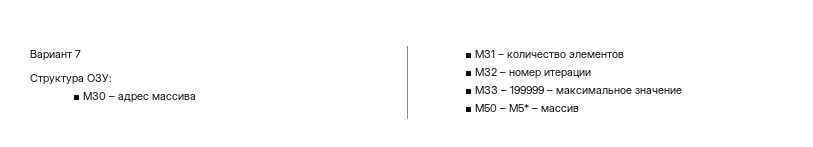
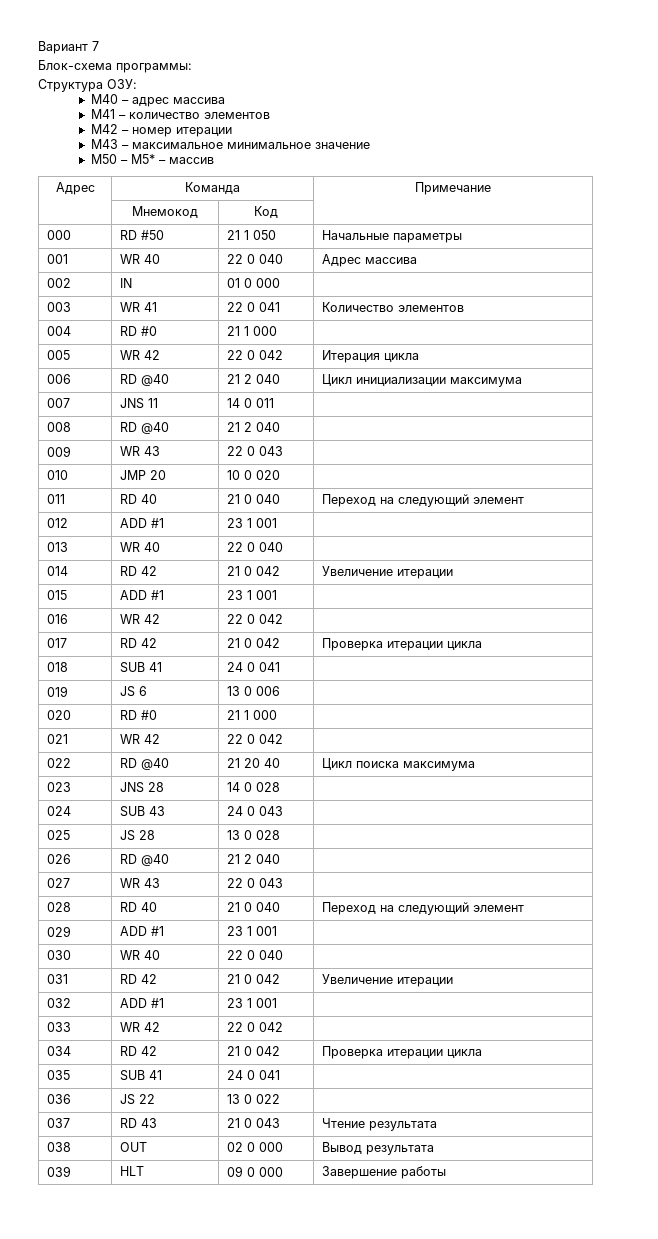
(81, 54) none -> [38,60,192,73] // Блок-схема программы:
[83,92,107,100] М30 -> [90,94,118,104] М40
[475,50,496,58] M31 -> [90,109,115,119] M41
[475,68,498,76] M32 -> [90,124,118,134] M42
[475,86,545,94] M33 – 199999 -> [90,139,118,149] M43
(633, 91) none -> [226,142,311,149] минимальное
(580, 109) none -> [55,182,95,195] [184,182,240,194] [415,182,492,195] [132,206,198,218] [253,206,278,218] [47,230,72,240] [120,230,165,240] [227,230,277,240] [322,230,463,243] [47,254,69,264] [120,254,161,264] [227,254,284,264] [322,254,418,267] [47,278,72,288] [120,278,133,288] [227,278,281,288] [47,302,72,312] [120,302,158,312] [227,302,281,312] [322,302,465,312] [47,326,72,336] [120,326,158,336] [227,326,278,336] [47,350,71,360] [120,350,161,360] [227,350,284,360] [322,350,420,363] [47,374,72,384] [120,374,170,386] [227,374,281,384] [322,374,523,387] [47,398,71,408] [120,398,159,409] [227,398,275,408] [47,422,72,432] [120,422,170,434] [227,422,281,432] [47,446,72,457] [120,446,161,456] [227,446,284,456] [47,470,69,480] [120,470,167,480] [227,470,281,480] [47,494,66,504] [120,494,158,504] [227,494,281,504] [322,494,525,507] [47,518,69,528] [120,518,165,528] [227,518,278,528] [47,542,69,552] [120,542,161,552] [227,542,284,552] [47,566,69,576] [120,566,158,576] [227,566,281,576] [322,566,454,579] [47,590,68,600] [120,590,165,600] [227,590,278,600] [47,614,69,624] [120,614,161,624] [227,614,284,624] [47,638,68,648] [120,638,158,648] [227,638,281,648] [322,638,483,651] [47,662,69,672] [120,662,163,673] [227,662,281,672] [47,686,69,697] [120,686,148,697] [227,686,281,696] [47,710,72,720] [120,710,158,720] [227,710,278,720] [47,734,69,744] [120,734,161,744] [227,734,284,744] [47,758,72,768] [120,758,170,770] [227,758,281,768] [322,758,476,771] [47,782,72,792] [120,782,165,793] [227,782,281,792] [47,806,72,816] [120,806,166,817] [227,806,284,816] [47,830,71,840] [120,830,156,841] [227,830,281,840] [47,854,72,864] [120,854,170,866] [227,854,281,864] [47,878,71,888] [120,878,161,888] [227,878,284,888] [47,902,72,912] [120,902,158,912] [227,902,281,912] [322,902,525,915] [47,926,72,937] [120,926,165,936] [227,926,278,936] [47,950,72,960] [120,950,161,960] [227,950,284,960] [47,974,69,984] [120,974,158,984] [227,974,281,984] [322,974,454,987] [47,998,72,1008] [120,998,165,1008] [227,998,278,1008] [47,1022,72,1032] [120,1022,161,1032] [227,1022,284,1032] [47,1046,72,1056] [120,1046,158,1056] [227,1046,281,1056] [322,1046,483,1059] [47,1070,71,1080] [120,1070,163,1081] [227,1070,281,1080] [47,1094,72,1104] [120,1094,156,1105] [227,1094,281,1104] [47,1118,71,1128] [120,1118,158,1128] [227,1118,281,1128] [322,1118,438,1131] [47,1142,72,1152] [120,1142,148,1152] [227,1142,284,1152] [322,1142,435,1155] [47,1166,72,1177] [120,1166,145,1176] [227,1166,284,1177] [322,1166,447,1179] // Адрес | Команда | Примечание // | Мнемокод | Код | // 000 | RD #50 | 21 1 050 | Начальные параметры // 001 | WR 40 | 22 0 040 | Адрес массива // 002 | IN | 01 0 000 | // 003 | WR 41 | 22 0 041 | Количество элементов // 004 | RD #0 | 21 1 000 | // 005 | WR 42 | 22 0 042 | Итерация цикла // 006 | RD @40 | 21 2 040 | Цикл инициализации максимума // 007 | JNS 11 | 14 0 011 | // 008 | RD @40 | 21 2 040 | // 009 | WR 43 | 22 0 043 | // 010 | JMP 20 | 10 0 020 | // 011 | RD 40 | 21 0 040 | Переход на следующий элемент // 012 | ADD #1 | 23 1 001 | // 013 | WR 40 | 22 0 040 | // 014 | RD 42 | 21 0 042 | Увеличение итерации // 015 | ADD #1 | 23 1 001 | // 016 | WR 42 | 22 0 042 | // 017 | RD 42 | 21 0 042 | Проверка итерации цикла // 018 | SUB 41 | 24 0 041 | // 019 | JS 6 | 13 0 006 | // 020 | RD #0 | 21 1 000 | // 021 | WR 42 | 22 0 042 | // 022 | RD @40 | 21 20 40 | Цикл поиска максимума // 023 | JNS 28 | 14 0 028 | // 024 | SUB 43 | 24 0 043 | // 025 | JS 28 | 13 0 028 | // 026 | RD @40 | 21 2 040 | // 027 | WR 43 | 22 0 043 | // 028 | RD 40 | 21 0 040 | Переход на следующий элемент // 029 | ADD #1 | 23 1 001 | // 030 | WR 40 | 22 0 040 | // 031 | RD 42 | 21 0 042 | Увеличение итерации // 032 | ADD #1 | 23 1 001 | // 033 | WR 42 | 22 0 042 | // 034 | RD 42 | 21 0 042 | Проверка итерации цикла // 035 | SUB 41 | 24 0 041 | // 036 | JS 22 | 13 0 022 | // 037 | RD 43 | 21 0 043 | Чтение результата // 038 | OUT | 02 0 000 | Вывод результата // 039 | HLT | 09 0 000 | Завершение работы

